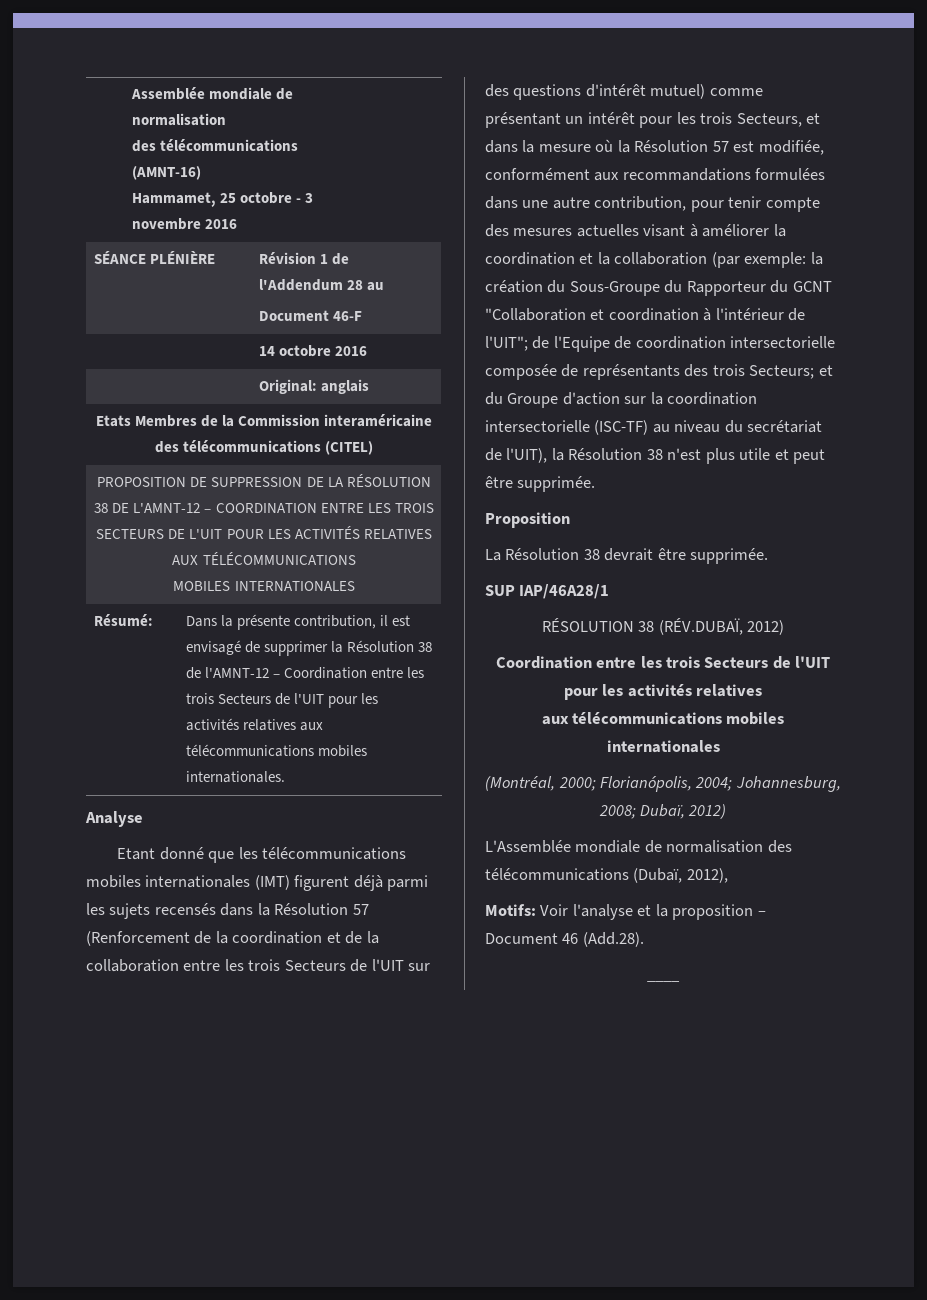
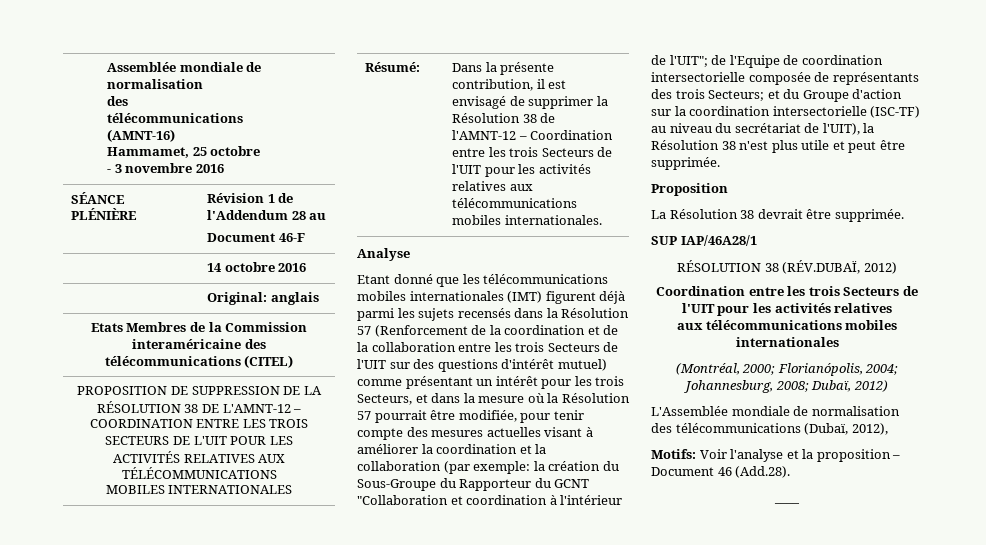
[733,140,824,155] [485,168,826,181] [485,196,687,211] est modifiée, conformément aux recommandations formulées dans une autre contribution, -> [374,410,517,423] pourrait être modifiée,

